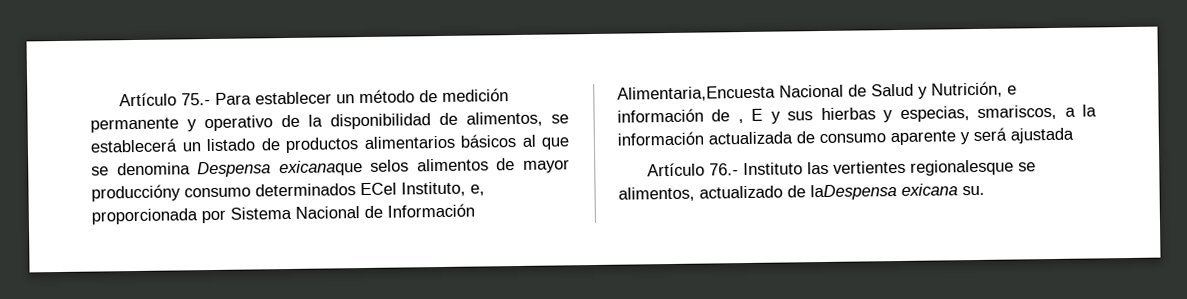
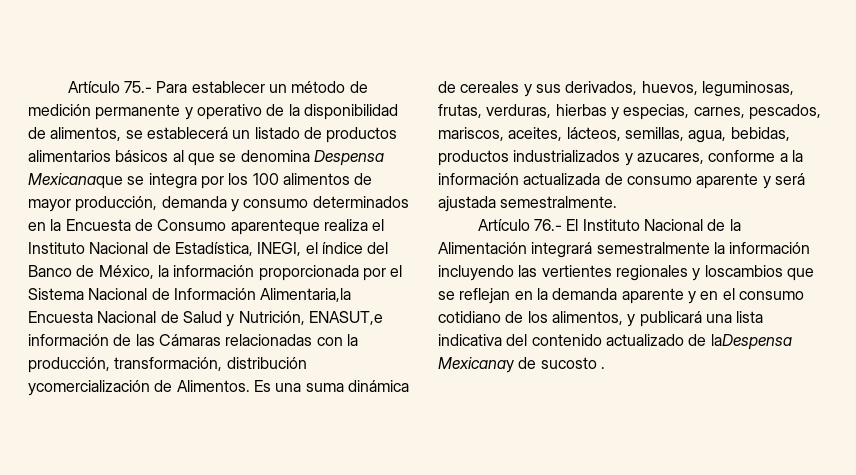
[278,158,570,177] [91,181,485,202] exicanaque selos alimentos de mayor produccióny consumo determinados ECel Instituto, e, -> [28,173,373,189] [28,196,409,212] [28,219,385,235] [28,242,389,256] [28,265,255,279] Mexicanaque se integra por los 100 alimentos de mayor producción, demanda y consumo determinados en la Encuesta de Consumo aparenteque realiza el Instituto Nacional de Estadística, INEGI, el índice del Banco de México, la información
(226, 216) none -> [390,265,403,277] el
[617,85,776,102] Alimentaria,Encuesta -> [260,288,352,302] [28,311,93,323] Alimentaria,la Encuesta
[1007,85,1017,95] e -> [308,311,383,325] ENASUT,e
[737,104,1058,124] , E y sus hierbas y especias, smariscos, -> [135,334,358,346] [28,357,307,373] [28,380,409,396] [438,81,794,97] [438,104,821,120] [438,127,790,143] [438,150,776,166] las Cámaras relacionadas con la producción, transformación, distribución ycomercialización de Alimentos. Es una suma dinámica de cereales y sus derivados, huevos, leguminosas, frutas, verduras, hierbas y especias, carnes, pescados, mariscos, aceites, lácteos, semillas, agua, bebidas, productos industrializados y azucares, conforme
(1074, 135) none -> [500,196,618,208] semestralmente.
[743,159,1037,176] [618,183,985,202] Instituto las vertientes regionalesque se alimentos, actualizado de laDespensa exicana su. -> [566,219,741,231] [438,242,811,258] [438,265,814,281] [438,288,804,304] [438,311,764,327] [438,334,792,350] [438,357,605,373] El Instituto Nacional de la Alimentación integrará semestralmente la información incluyendo las vertientes regionales y loscambios que se reflejan en la demanda aparente y en el consumo cotidiano de los alimentos, y publicará una lista indicativa del contenido actualizado de laDespensa Mexicanay de sucosto .

